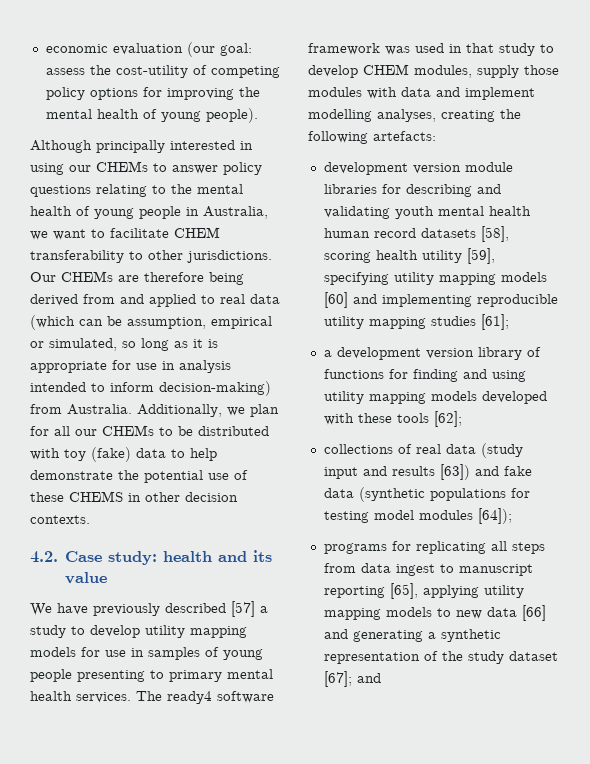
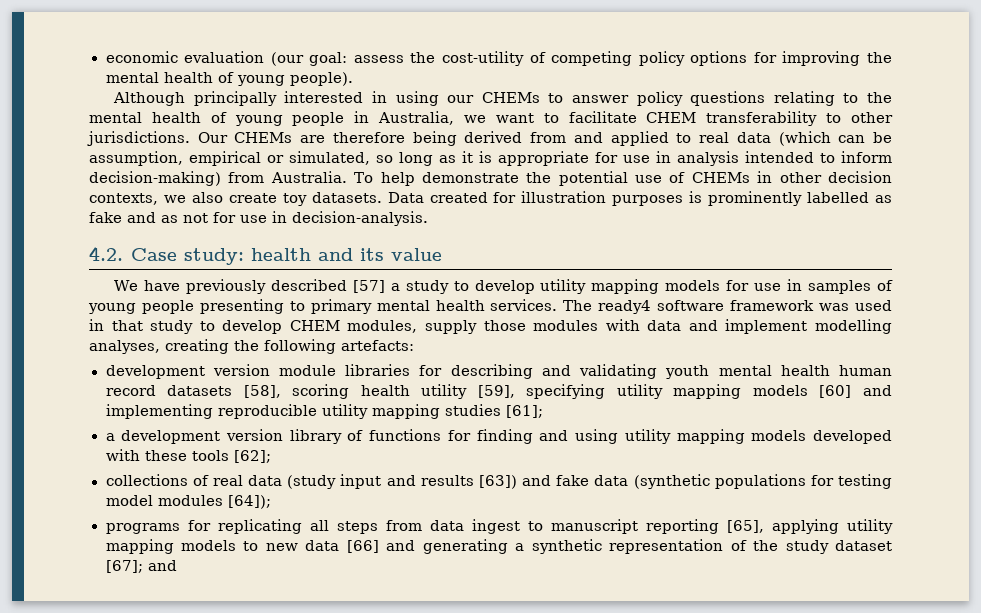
[137,404,279,417] [30,425,269,436] [30,447,185,462] Additionally, we plan for all our CHEMs to be distributed with toy (fake) data to -> [354,172,374,183] To
[30,491,123,502] these CHEMS -> [691,172,750,183] CHEMs
[30,515,90,524] contexts. -> [89,191,893,206] [89,211,428,226] contexts, we also create toy datasets. Data created for illustration purposes is prominently labelled as fake and as not for use in decision-analysis.

